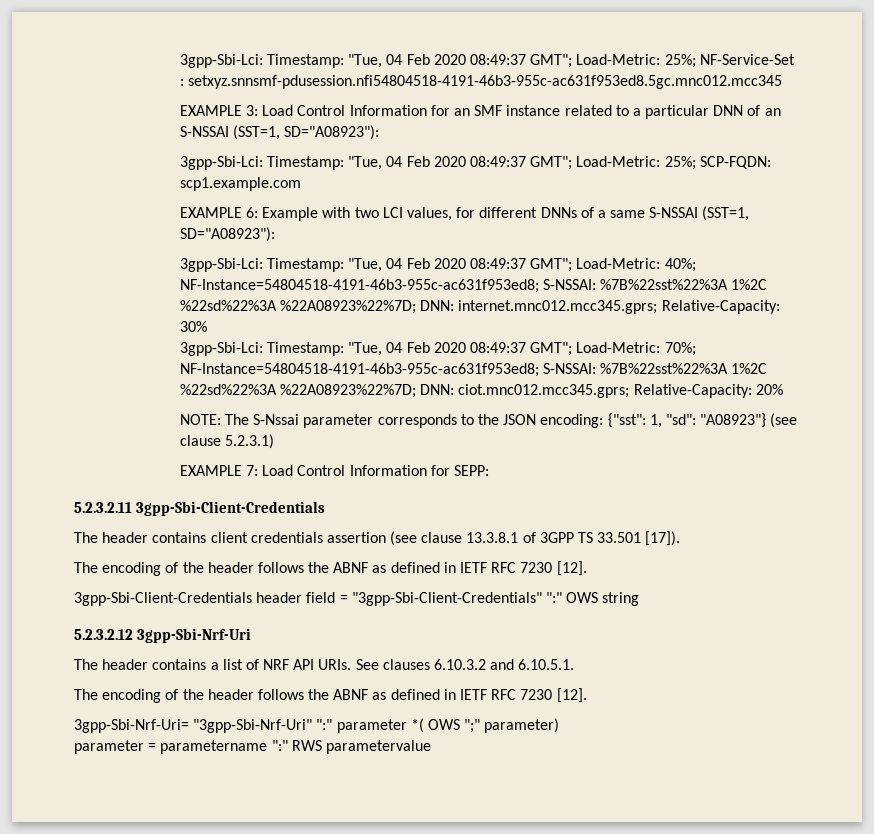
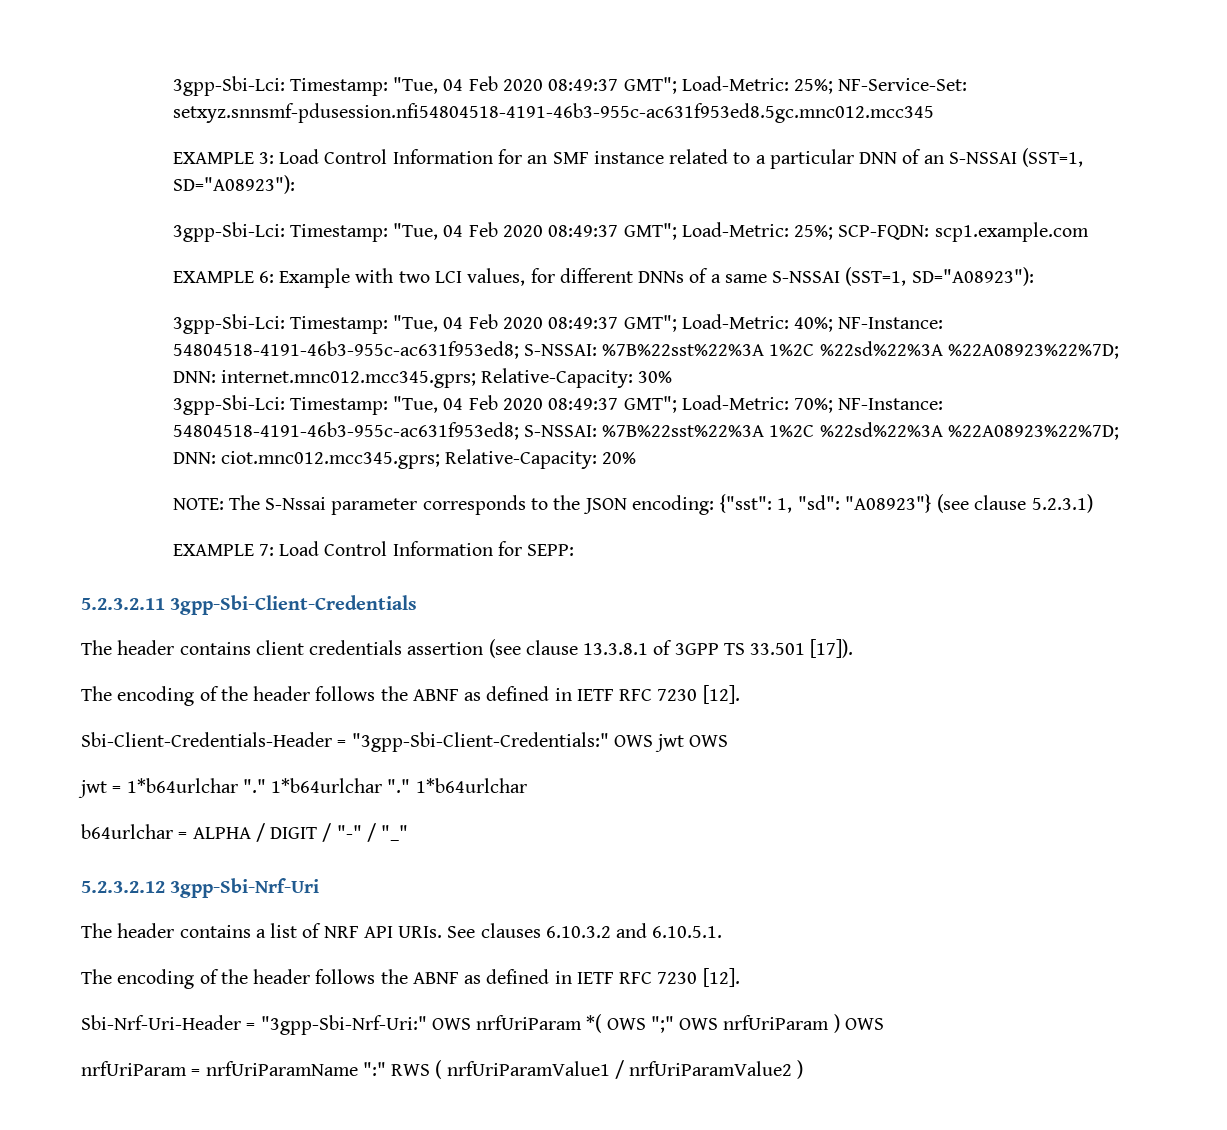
[699,54,795,65] [179,79,184,86] NF-Service-Set : -> [838,78,968,91] NF-Service-Set:
[179,279,539,293] NF-Instance=54804518-4191-46b3-955c-ac631f953ed8; -> [838,317,944,329] [172,341,519,359] NF-Instance: 54804518-4191-46b3-955c-ac631f953ed8;
[179,363,539,377] NF-Instance=54804518-4191-46b3-955c-ac631f953ed8; -> [838,398,944,410] [172,422,519,440] NF-Instance: 54804518-4191-46b3-955c-ac631f953ed8;
[74,592,640,606] 3gpp-Sbi-Client-Credentials header field = "3gpp-Sbi-Client-Credentials" ":" OWS string -> [81,732,729,752] [78,778,527,798] [81,823,409,842] Sbi-Client-Credentials-Header = "3gpp-Sbi-Client-Credentials:" OWS jwt OWS // jwt = 1*b64urlchar "." 1*b64urlchar "." 1*b64urlchar // b64urlchar = ALPHA / DIGIT / "-" / "_"
[74,718,560,733] [74,740,431,754] 3gpp-Sbi-Nrf-Uri= "3gpp-Sbi-Nrf-Uri" ":" parameter *( OWS ";" parameter) // parameter = parametername ":" RWS parametervalue -> [81,1014,884,1035] [81,1060,804,1079] Sbi-Nrf-Uri-Header = "3gpp-Sbi-Nrf-Uri:" OWS nrfUriParam *( OWS ";" OWS nrfUriParam ) OWS // nrfUriParam = nrfUriParamName ":" RWS ( nrfUriParamValue1 / nrfUriParamValue2 )

